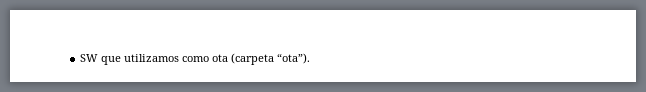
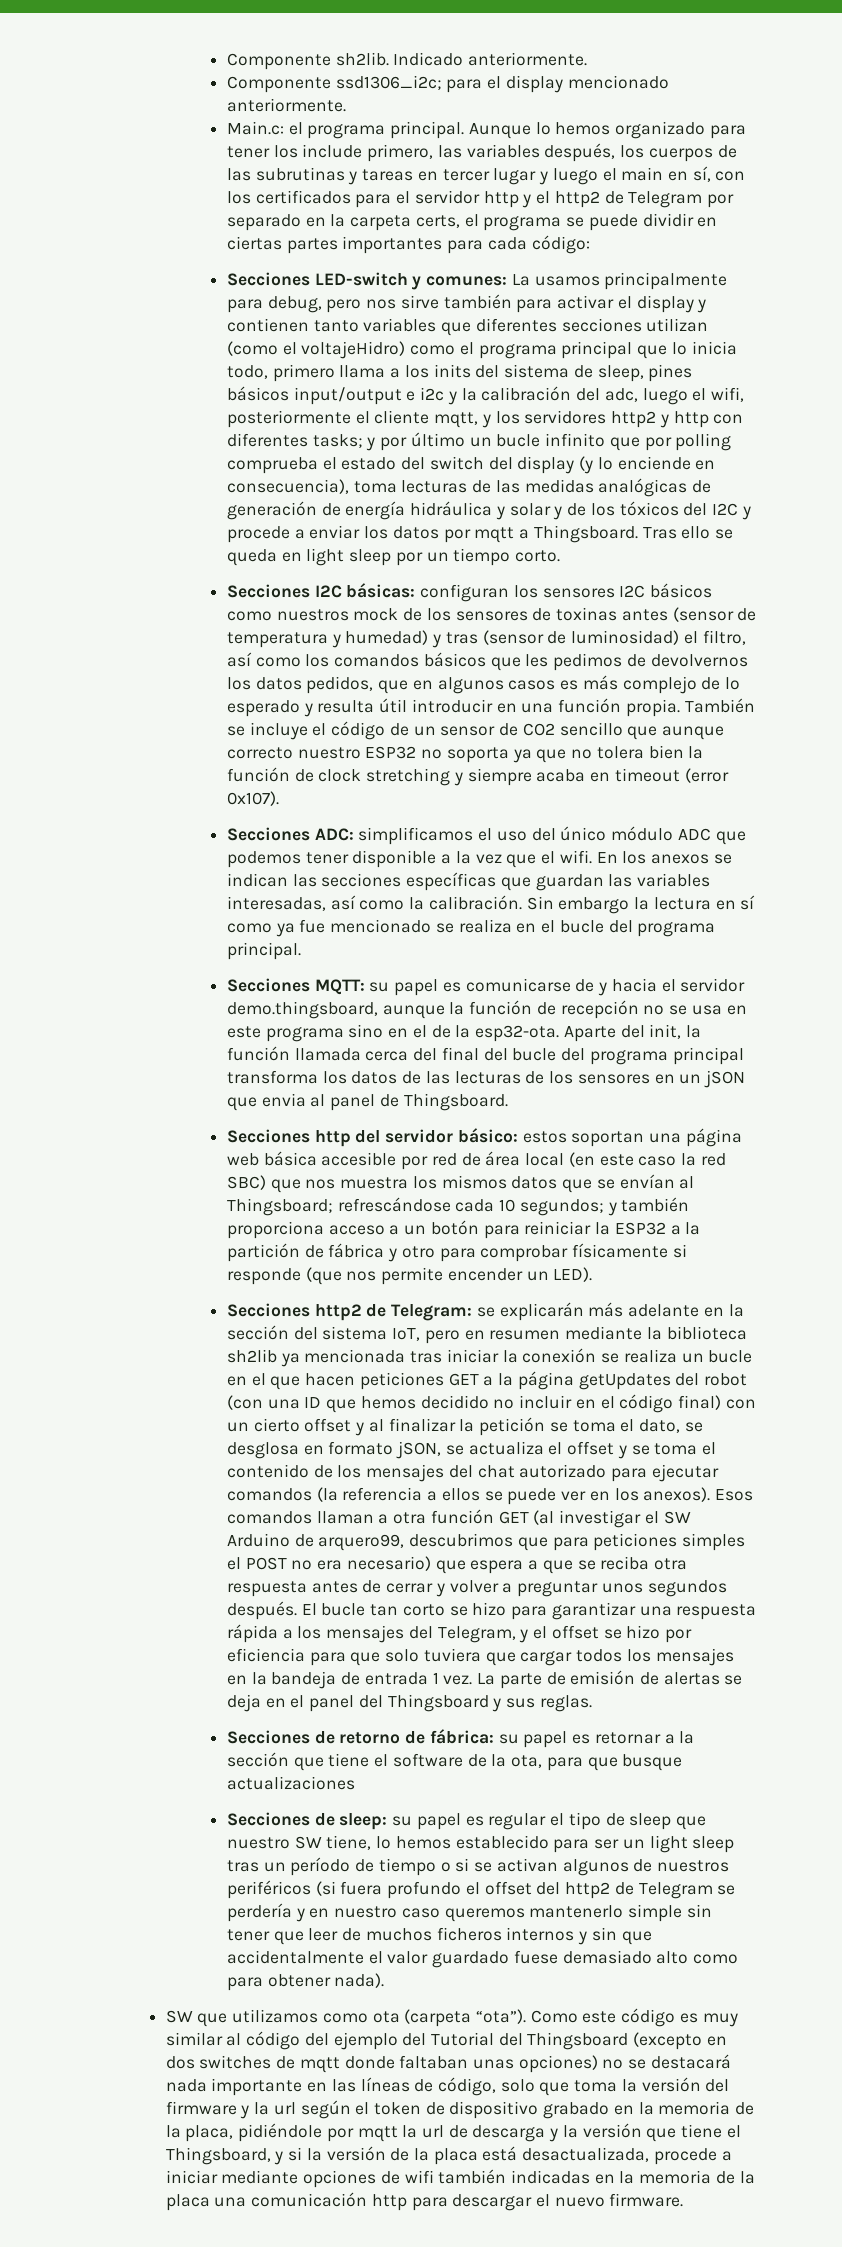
(79, 58) none -> [226,52,588,70] [226,75,669,93] [226,98,346,112] [226,121,746,139] [226,143,737,162] [226,166,746,185] [226,190,734,208] [226,213,718,231] [226,235,590,254] [226,272,728,290] [226,294,707,313] [226,318,709,336] [226,341,737,359] [226,364,693,382] [226,386,744,405] [226,410,744,428] [226,432,732,451] [226,456,716,474] [226,478,712,497] [226,501,751,520] [226,525,733,543] [226,548,561,566] [226,583,713,602] [226,607,757,622] [226,630,746,648] [226,652,748,671] [226,675,740,694] [226,698,755,717] [226,721,724,740] [226,745,704,763] [226,767,729,786] [226,791,279,806] [226,826,746,845] [226,850,732,868] [226,872,711,891] [226,895,756,914] [226,919,716,937] [226,942,301,960] [226,978,746,996] [226,1000,747,1019] [226,1024,701,1042] [226,1046,744,1065] [226,1070,745,1088] [226,1093,508,1111] [226,1128,742,1147] [226,1151,726,1170] [226,1174,695,1193] [226,1197,690,1216] [226,1220,701,1239] [226,1243,687,1262] [226,1267,593,1285] [226,1302,744,1321] [226,1325,747,1344] [226,1348,753,1367] [226,1371,747,1390] [226,1394,756,1413] [226,1417,703,1436] [226,1441,716,1459] [226,1464,719,1482] [226,1487,753,1505] [226,1509,691,1528] [226,1533,746,1551] [226,1556,687,1574] [226,1580,727,1597] [226,1601,757,1620] [226,1624,692,1643] [226,1648,734,1666] [226,1670,743,1689] [226,1694,592,1712] [226,1729,695,1748] [226,1752,683,1771] [226,1776,355,1790] [226,1812,706,1830] [226,1835,735,1853] [226,1857,729,1876] [226,1880,736,1899] [226,1903,712,1922] [226,1927,652,1945] [226,1950,739,1968] [226,1973,385,1991] Componente sh2lib. Indicado anteriormente. // Componente ssd1306_i2c; para el display mencionado anteriormente. // Main.c: el programa principal. Aunque lo hemos organizado para tener los include primero, las variables después, los cuerpos de las subrutinas y tareas en tercer lugar y luego el main en sí, con los certificados para el servidor http y el http2 de Telegram por separado en la carpeta certs, el programa se puede dividir en ciertas partes importantes para cada código: // Secciones LED-switch y comunes: La usamos principalmente para debug, pero nos sirve también para activar el display y contienen tanto variables que diferentes secciones utilizan (como el voltajeHidro) como el programa principal que lo inicia todo, primero llama a los inits del sistema de sleep, pines básicos input/output e i2c y la calibración del adc, luego el wifi, posteriormente el cliente mqtt, y los servidores http2 y http con diferentes tasks; y por último un bucle infinito que por polling comprueba el estado del switch del display (y lo enciende en consecuencia), toma lecturas de las medidas analógicas de generación de energía hidráulica y solar y de los tóxicos del I2C y procede a enviar los datos por mqtt a Thingsboard. Tras ello se queda en light sleep por un tiempo corto. // Secciones I2C básicas: configuran los sensores I2C básicos como nuestros mock de los sensores de toxinas antes (sensor de temperatura y humedad) y tras (sensor de luminosidad) el filtro, así como los comandos básicos que les pedimos de devolvernos los datos pedidos, que en algunos casos es más complejo de lo esperado y resulta útil introducir en una función propia. También se incluye el código de un sensor de CO2 sencillo que aunque correcto nuestro ESP32 no soporta ya que no tolera bien la función de clock stretching y siempre acaba en timeout (error 0x107). // Secciones ADC: simplificamos el uso del único módulo ADC que podemos tener disponible a la vez que el wifi. En los anexos se indican las secciones específicas que guardan las variables interesadas, así como la calibración. Sin embargo la lectura en sí como ya fue mencionado se realiza en el bucle del programa principal. // Secciones MQTT: su papel es comunicarse de y hacia el servidor demo.thingsboard, aunque la función de recepción no se usa en este programa sino en el de la esp32-ota. Aparte del init, la función llamada cerca del final del bucle del programa principal transforma los datos de las lecturas de los sensores en un jSON que envia al panel de Thingsboard. // Secciones http del servidor básico: estos soportan una página web básica accesible por red de área local (en este caso la red SBC) que nos muestra los mismos datos que se envían al Thingsboard; refrescándose cada 10 segundos; y también proporciona acceso a un botón para reiniciar la ESP32 a la partición de fábrica y otro para comprobar físicamente si responde (que nos permite encender un LED). // Secciones http2 de Telegram: se explicarán más adelante en la sección del sistema IoT, pero en resumen mediante la biblioteca sh2lib ya mencionada tras iniciar la conexión se realiza un bucle en el que hacen peticiones GET a la página getUpdates del robot (con una ID que hemos decidido no incluir en el código final) con un cierto offset y al finalizar la petición se toma el dato, se desglosa en formato jSON, se actualiza el offset y se toma el contenido de los mensajes del chat autorizado para ejecutar comandos (la referencia a ellos se puede ver en los anexos). Esos comandos llaman a otra función GET (al investigar el SW Arduino de arquero99, descubrimos que para peticiones simples el POST no era necesario) que espera a que se reciba otra respuesta antes de cerrar y volver a preguntar unos segundos después. El bucle tan corto se hizo para garantizar una respuesta rápida a los mensajes del Telegram, y el offset se hizo por eficiencia para que solo tuviera que cargar todos los mensajes en la bandeja de entrada 1 vez. La parte de emisión de alertas se deja en el panel del Thingsboard y sus reglas. // Secciones de retorno de fábrica: su papel es retornar a la sección que tiene el software de la ota, para que busque actualizaciones // Secciones de sleep: su papel es regular el tipo de sleep que nuestro SW tiene, lo hemos establecido para ser un light sleep tras un período de tiempo o si se activan algunos de nuestros periféricos (si fuera profundo el offset del http2 de Telegram se perdería y en nuestro caso queremos mantenerlo simple sin tener que leer de muchos ficheros internos y sin que accidentalmente el valor guardado fuese demasiado alto como para obtener nada). //
(310, 58) none -> [530,2008,738,2027] [165,2031,727,2050] [165,2054,731,2073] [165,2077,730,2096] [165,2100,755,2119] [165,2123,741,2142] [165,2146,732,2165] [165,2169,755,2188] [165,2192,684,2211] Como este código es muy similar al código del ejemplo del Tutorial del Thingsboard (excepto en dos switches de mqtt donde faltaban unas opciones) no se destacará nada importante en las líneas de código, solo que toma la versión del firmware y la url según el token de dispositivo grabado en la memoria de la placa, pidiéndole por mqtt la url de descarga y la versión que tiene el Thingsboard, y si la versión de la placa está desactualizada, procede a iniciar mediante opciones de wifi también indicadas en la memoria de la placa una comunicación http para descargar el nuevo firmware.

